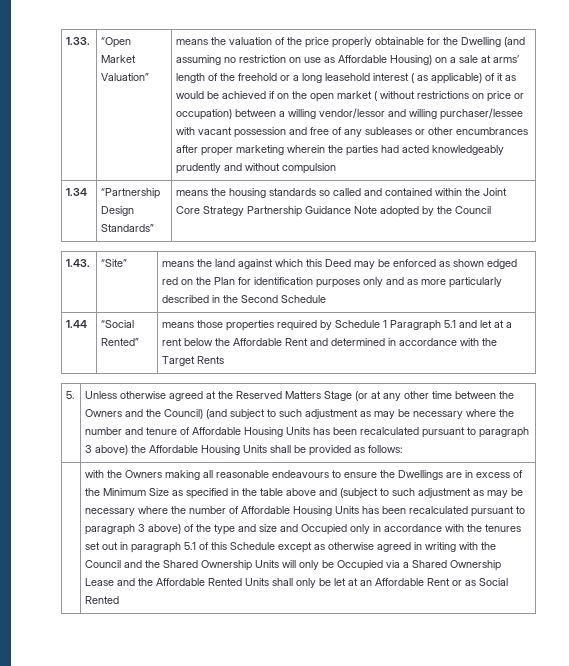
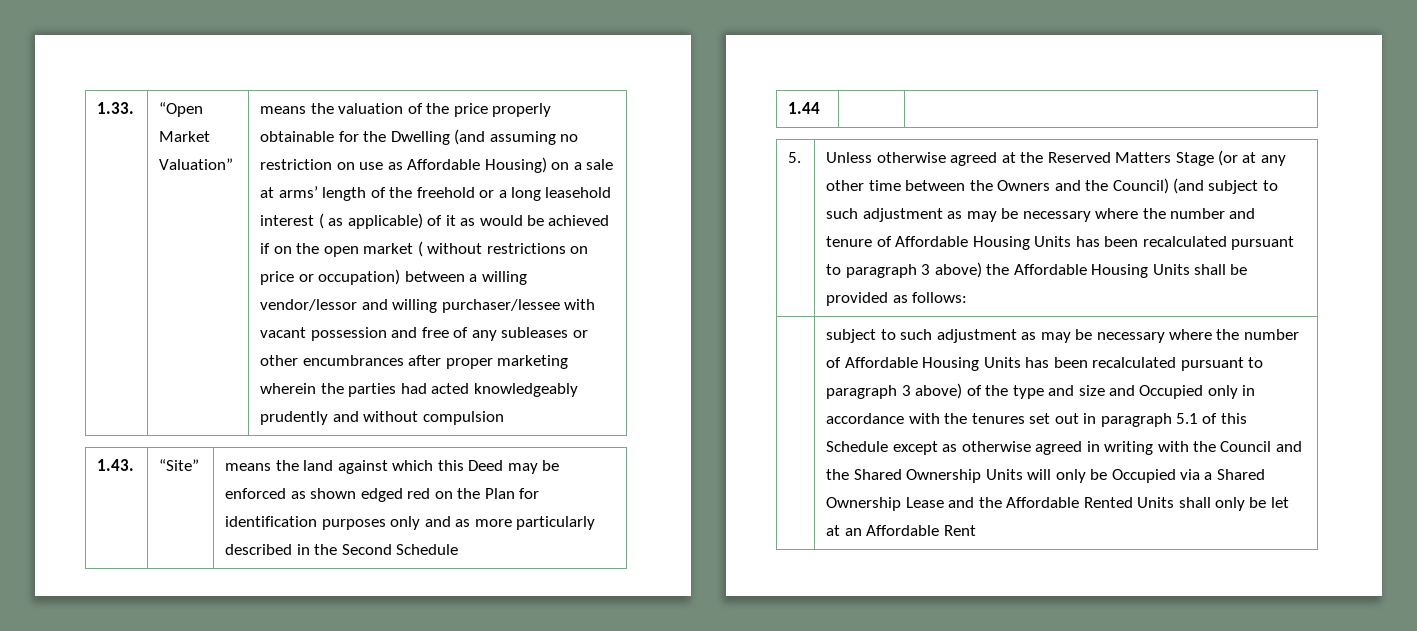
[66,188,88,196] [101,188,161,199] [101,206,135,216] [101,224,155,232] [176,188,508,198] [176,206,492,217] // 1.34 | “Partnership Design Standards” | means the housing standards so called and contained within the Joint Core Strategy Partnership Guidance Note adopted by the Council -> (504, 418) none
[101,320,135,328] [101,338,140,346] [162,320,513,331] [162,338,498,346] [162,356,225,366] “Social Rented” | means those properties required by Schedule 1 Paragraph 5.1 and let at a rent below the Affordable Rent and determined in accordance with the Target Rents -> (821, 108) |
[85,470,524,480] [85,488,379,499] with the Owners making all reasonable endeavours to ensure the Dwellings are in excess of the Minimum Size as specified in the table above and (subject -> [826,329,877,343] subject
[452,578,509,586] [85,596,120,604] or as Social Rented -> (976, 530) none

